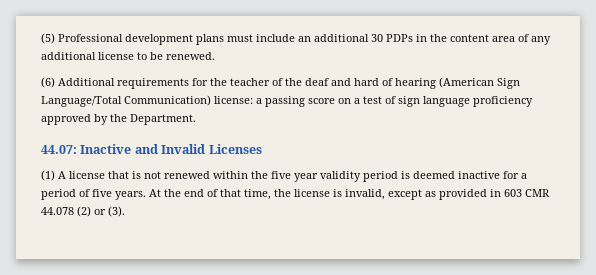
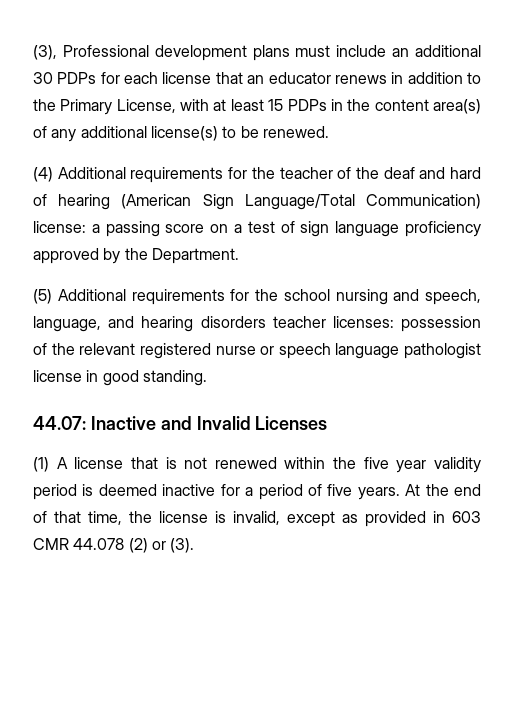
[41,33,55,44] (5) -> [33,45,57,60] (3),
(413, 38) none -> [100,72,482,84] [33,99,327,115] for each license that an educator renews in addition to the Primary License, with at least 15 PDPs
[492,36,515,42] area -> [433,99,482,114] area(s)
[98,52,134,60] license -> [150,126,218,141] license(s)
[41,77,55,88] (6) -> [33,167,53,182] (4)
(196, 119) none -> [33,289,481,305] [33,316,482,332] [33,343,481,359] [33,370,207,386] // (5) Additional requirements for the school nursing and speech, language, and hearing disorders teacher licenses: possession of the relevant registered nurse or speech language pathologist license in good standing.

